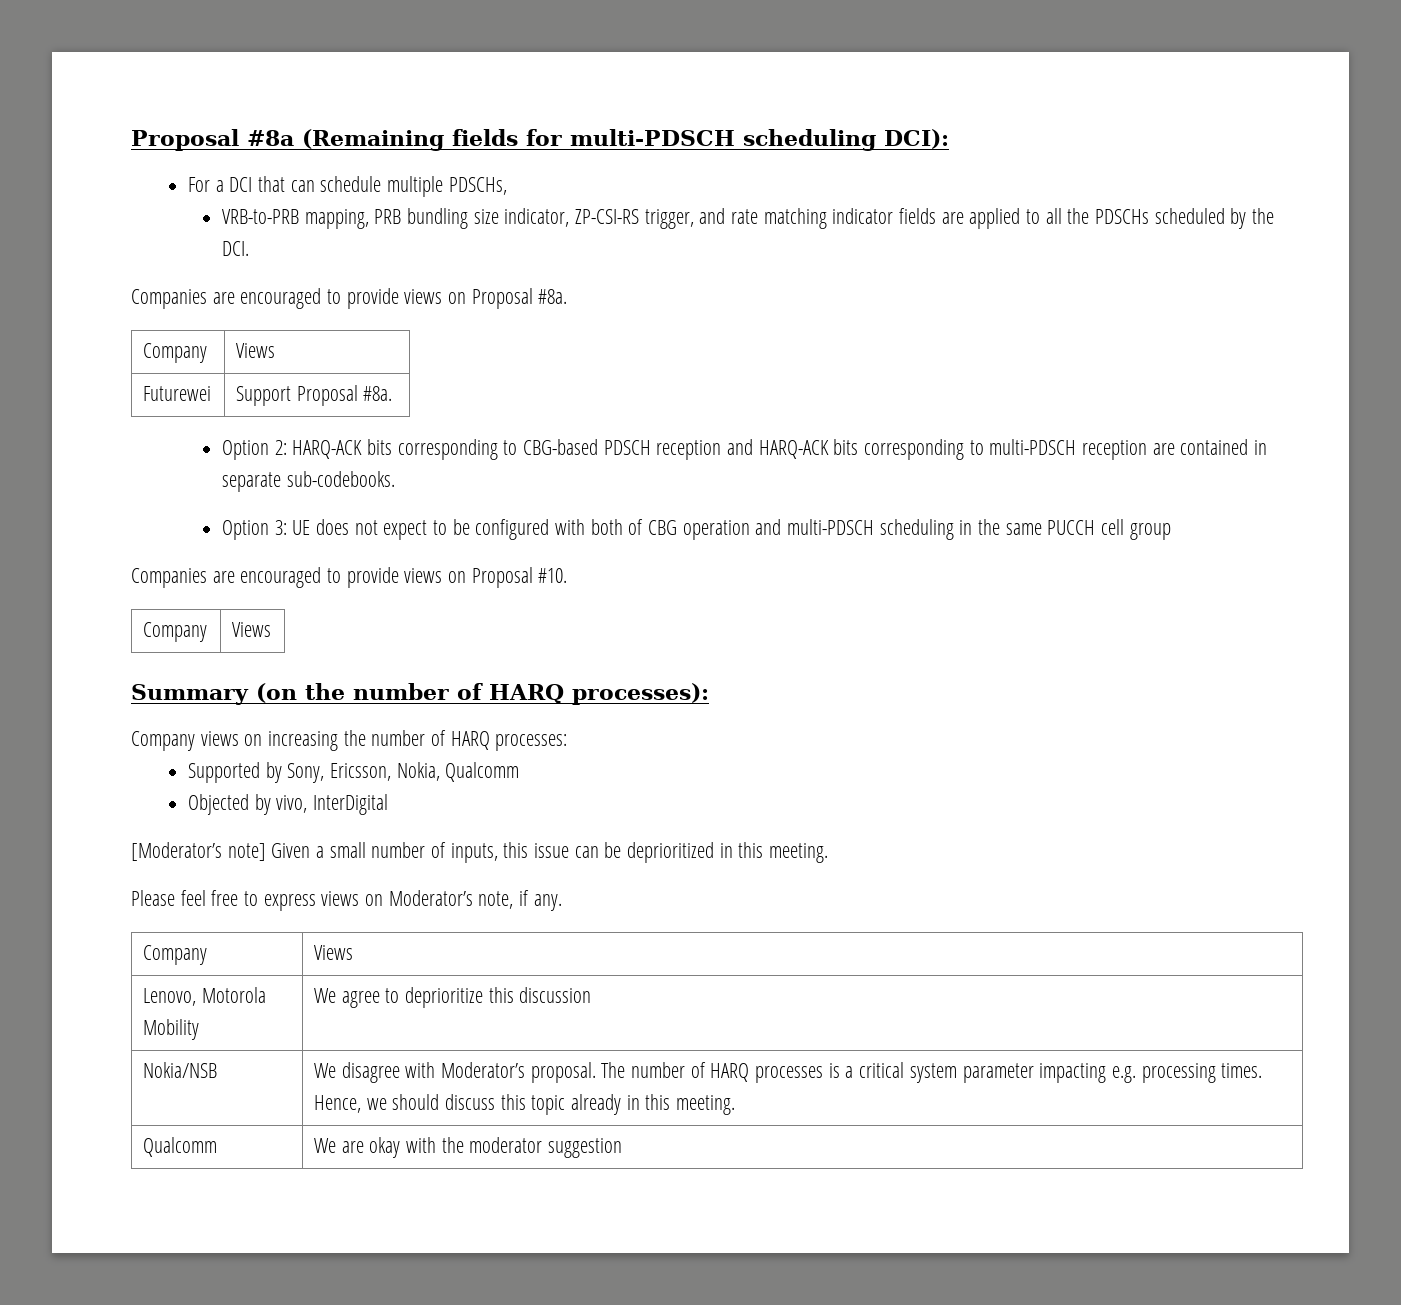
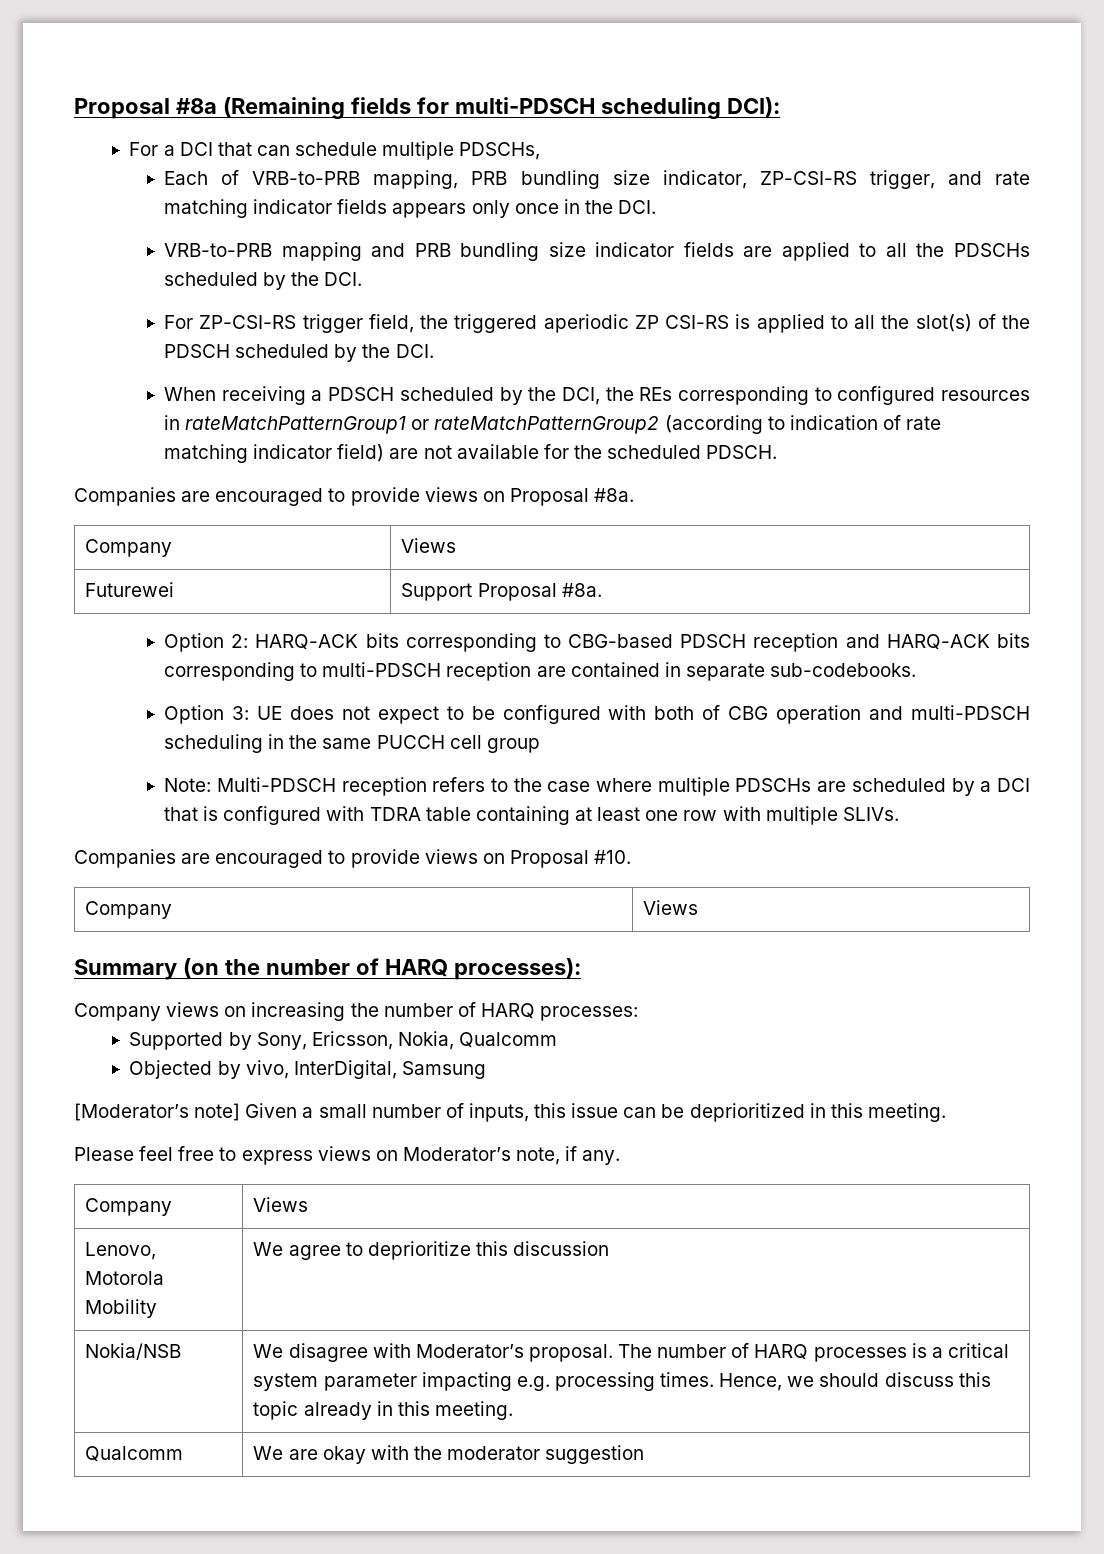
(507, 186) none -> [164,170,240,185] Each of
(937, 216) none -> [392,199,657,218] [164,242,734,261] appears only once in the DCI. // VRB-to-PRB mapping and PRB bundling size indicator fields
(250, 248) none -> [164,314,1031,333] [164,344,434,362] [164,386,1031,405] [164,415,942,434] [164,444,778,463] // For ZP-CSI-RS trigger field, the triggered aperiodic ZP CSI-RS is applied to all the slot(s) of the PDSCH scheduled by the DCI. // When receiving a PDSCH scheduled by the DCI, the REs corresponding to configured resources in rateMatchPatternGroup1 or rateMatchPatternGroup2 (according to indication of rate matching indicator field) are not available for the scheduled PDSCH.
(1171, 531) none -> [164,777,1030,796] [164,806,899,825] // Note: Multi-PDSCH reception refers to the case where multiple PDSCHs are scheduled by a DCI that is configured with TDRA table containing at least one row with multiple SLIVs.
[313,794,389,815] InterDigital -> [293,1060,487,1079] InterDigital, Samsung

